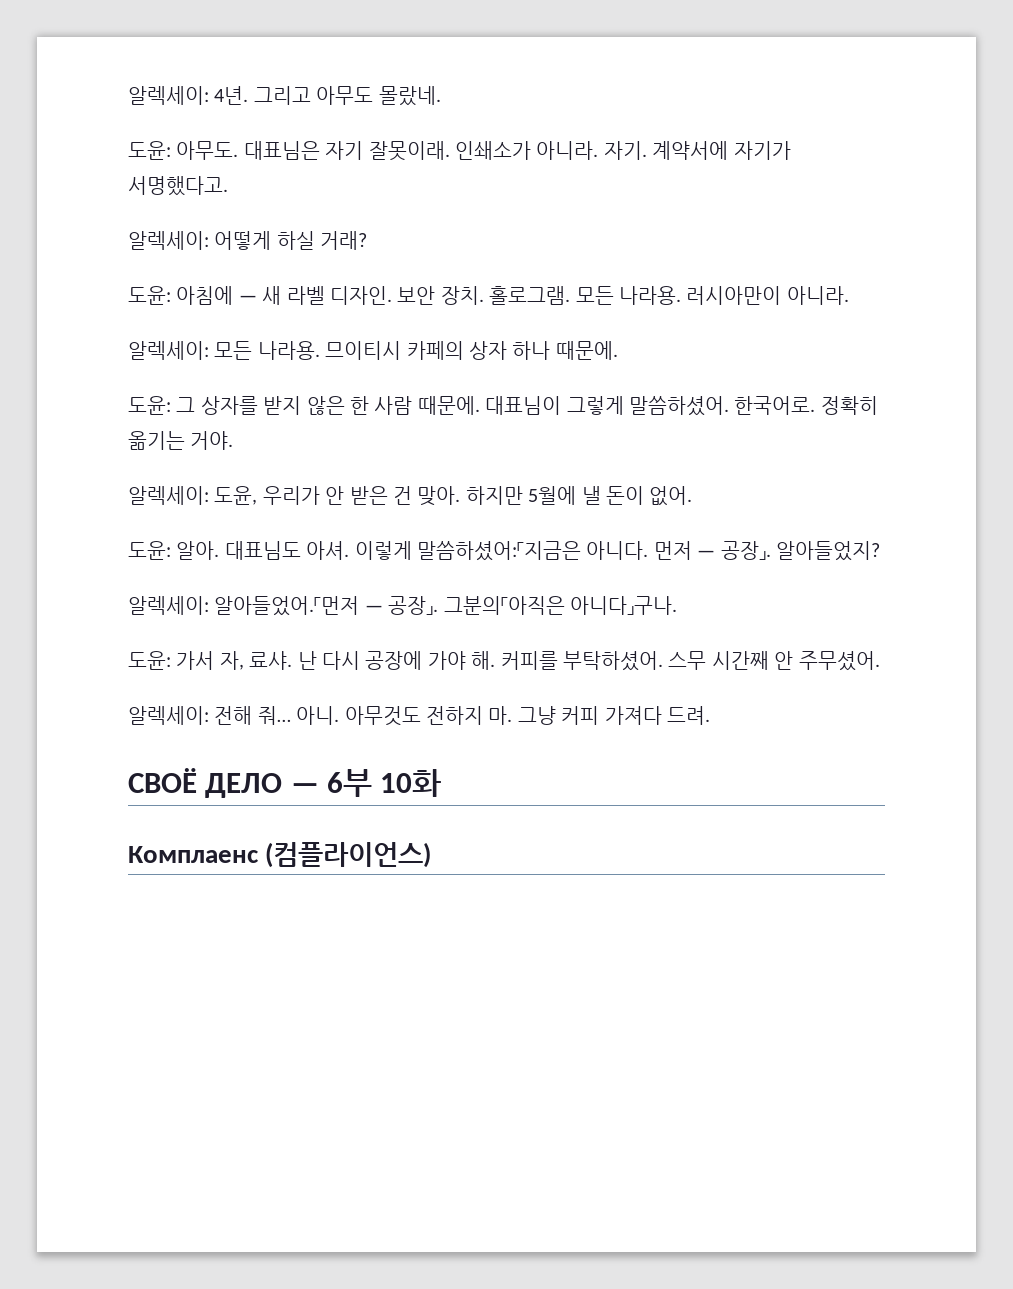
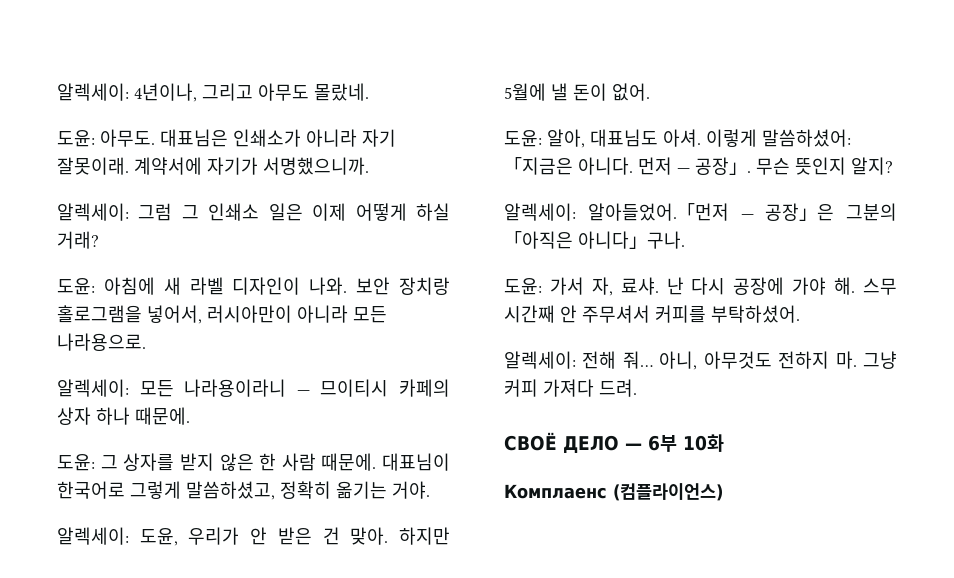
[128,86,249,105] 알렉세이: 4년. -> [57,83,197,102] 알렉세이: 4년이나,
[325,141,647,161] 자기 잘못이래. 인쇄소가 아니라. 자기. -> [233,129,396,147] [57,157,129,175] 인쇄소가 아니라 자기 잘못이래.
[128,176,228,196] [128,231,209,250] 서명했다고. // 알렉세이: -> [263,157,369,175] [57,203,347,221] 서명했으니까. // 알렉세이: 그럼 그 인쇄소 일은 이제
[238,295,257,302] — -> (155, 286) none
[330,286,849,305] 디자인. 보안 장치. 홀로그램. 모든 나라용. 러시아만이 아니라. -> [232,277,450,295] [57,305,387,324] [57,333,146,351] 디자인이 나와. 보안 장치랑 홀로그램을 넣어서, 러시아만이 아니라 모든 나라용으로.
[257,341,320,360] 나라용. -> [184,379,310,397] 나라용이라니 —
[566,396,816,416] 그렇게 말씀하셨어. 한국어로. -> [57,481,275,500] 한국어로 그렇게 말씀하셨고,
[176,541,220,560] 알아. -> [547,129,585,148] 알아,
[775,541,880,561] 알아들었지? -> [756,157,893,175] 무슨 뜻인지 알지?
[433,609,439,612] . -> [817,204,835,221] 은
[500,651,663,671] 커피를 부탁하셨어. -> (856, 286) none
[798,651,880,671] 주무셨어. -> [582,305,800,323] 주무셔서 커피를 부탁하셨어.
[296,706,340,725] 아니. -> [659,351,698,370] 아니,

